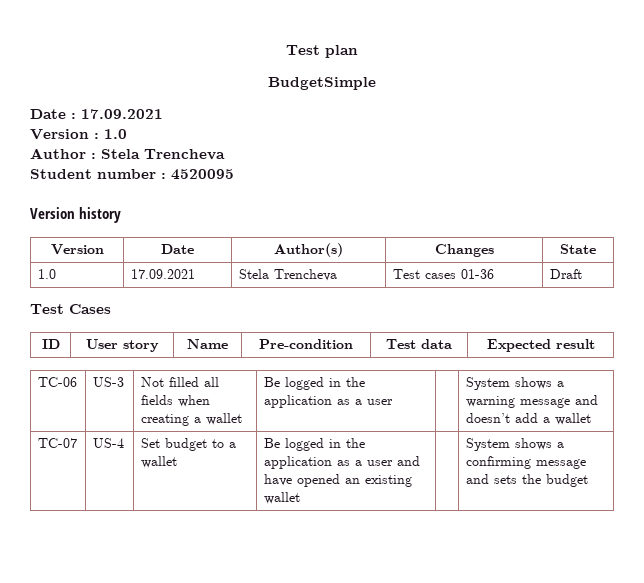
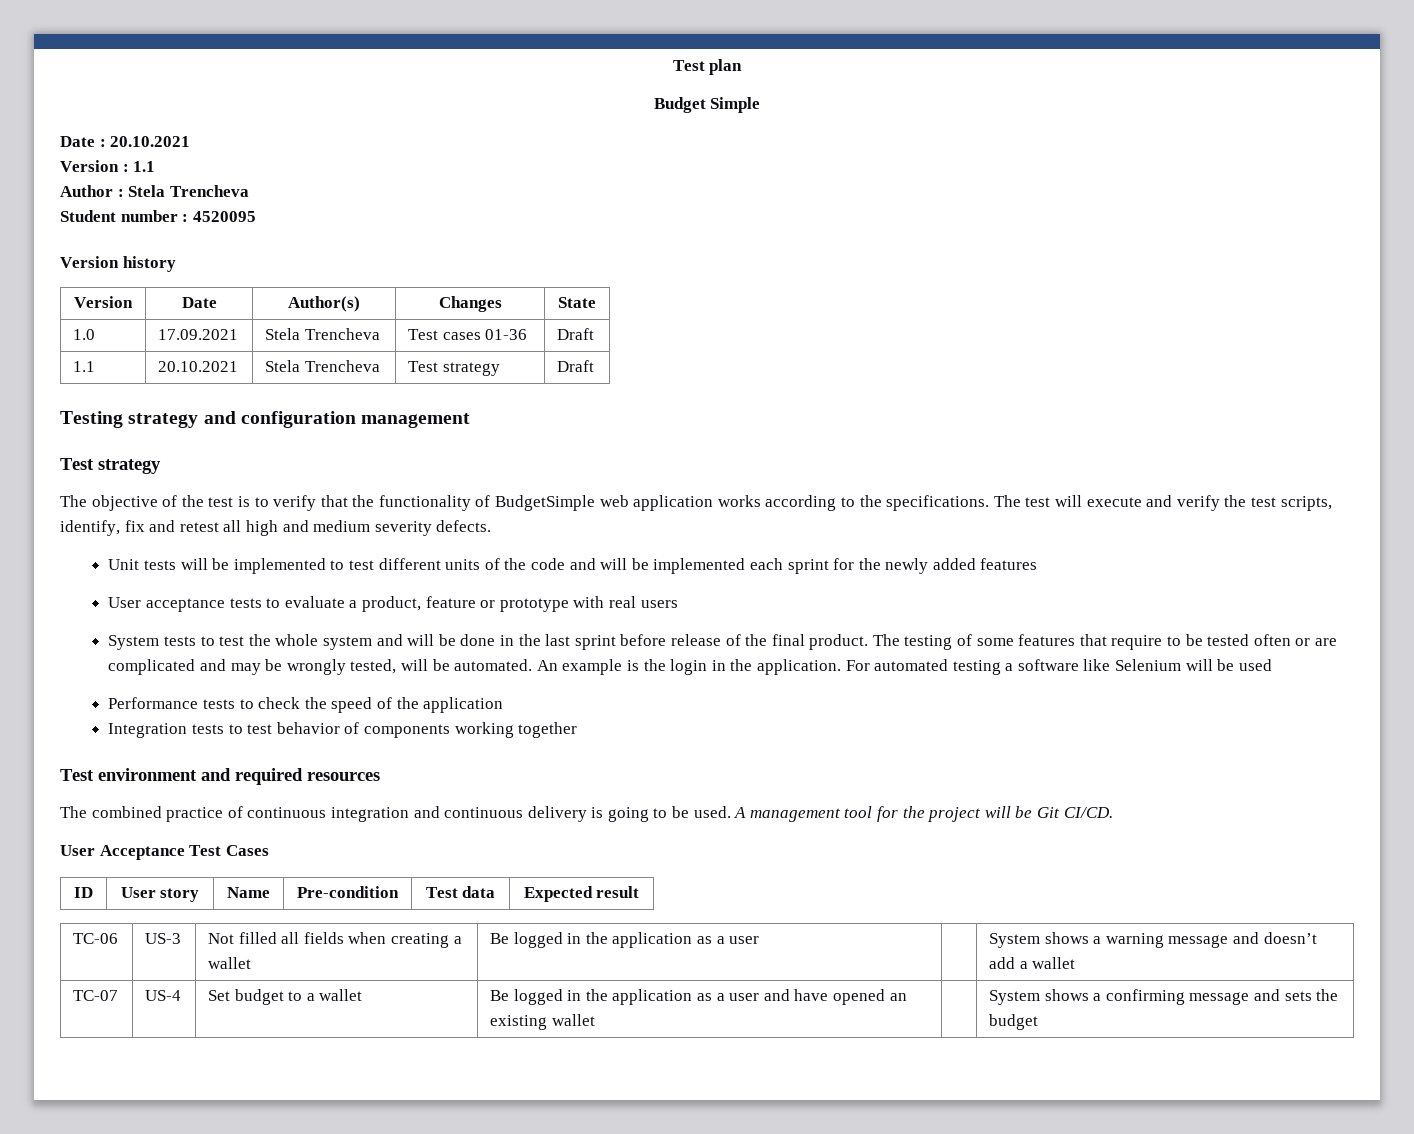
[268,77,376,90] BudgetSimple -> [653,97,761,113] Budget Simple
[81,109,163,119] 17.09.2021 -> [110,136,191,147] 20.10.2021
[104,129,127,139] 1.0 -> [133,161,156,172] 1.1
(582, 274) // -> [73,361,96,372] [158,361,239,372] [265,360,380,372] [408,361,500,376] [557,360,595,372] [60,411,471,428] [60,458,161,474] [60,495,1332,511] [60,520,492,536] [108,558,1038,574] [108,596,678,612] [108,634,1337,650] [108,659,1272,675] [108,697,504,713] [108,722,578,738] [60,768,380,785] [60,806,1113,822] [60,845,185,860] // 1.1 | 20.10.2021 | Stela Trencheva | Test strategy | Draft // Testing strategy and configuration management // Test strategy // The objective of the test is to verify that the functionality of BudgetSimple web application works according to the specifications. The test will execute and verify the test scripts, identify, fix and retest all high and medium severity defects. // Unit tests will be implemented to test different units of the code and will be implemented each sprint for the newly added features // User acceptance tests to evaluate a product, feature or prototype with real users // System tests to test the whole system and will be done in the last sprint before release of the final product. The testing of some features that require to be tested often or are complicated and may be wrongly tested, will be automated. An example is the login in the application. For automated testing a software like Selenium will be used // Performance tests to check the speed of the application // Integration tests to test behavior of components working together // Test environment and required resources // The combined practice of continuous integration and continuous delivery is going to be used. A management tool for the project will be Git CI/CD. // User Acceptance

